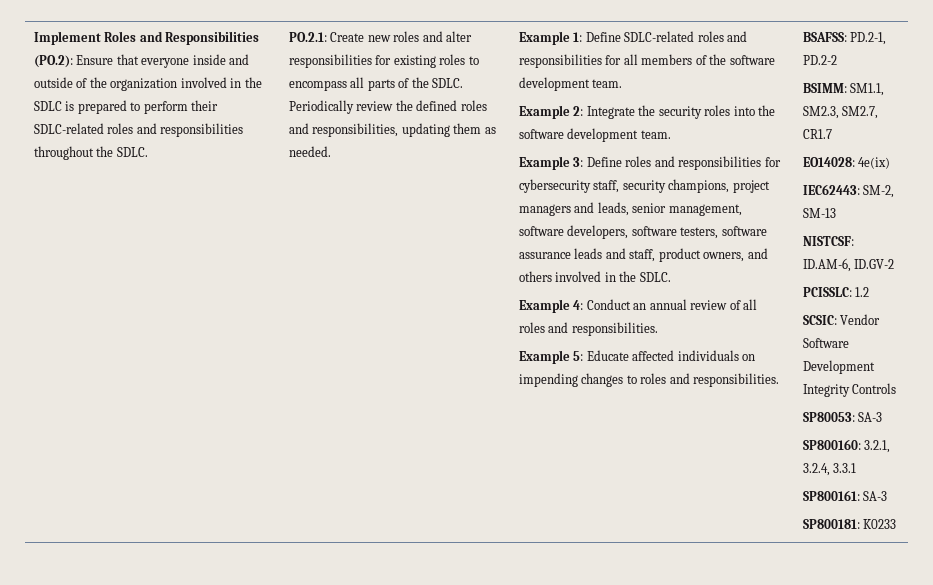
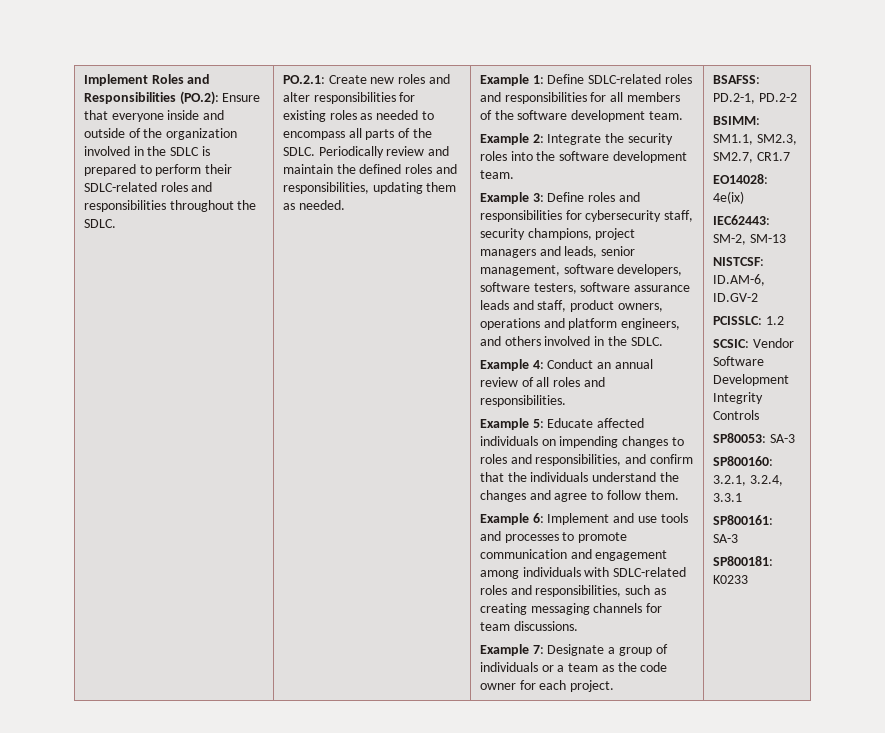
(466, 59) none -> [360,110,419,120] as needed
(394, 106) none -> [428,146,450,156] [282,164,333,174] and maintain
(745, 257) none -> [479,318,681,330] operations and platform engineers,
[693,373,780,387] responsibilities. -> [535,454,693,466] [479,472,679,482] [479,490,679,502] [479,513,688,525] [479,531,628,543] [479,549,668,561] [479,567,687,579] [479,585,666,597] [479,603,663,615] [479,621,578,631] [479,644,668,656] [479,662,668,672] [479,680,615,692] responsibilities, and confirm that the individuals understand the changes and agree to follow them. // Example 6: Implement and use tools and processes to promote communication and engagement among individuals with SDLC-related roles and responsibilities, such as creating messaging channels for team discussions. // Example 7: Designate a group of individuals or a team as the code owner for each project.

